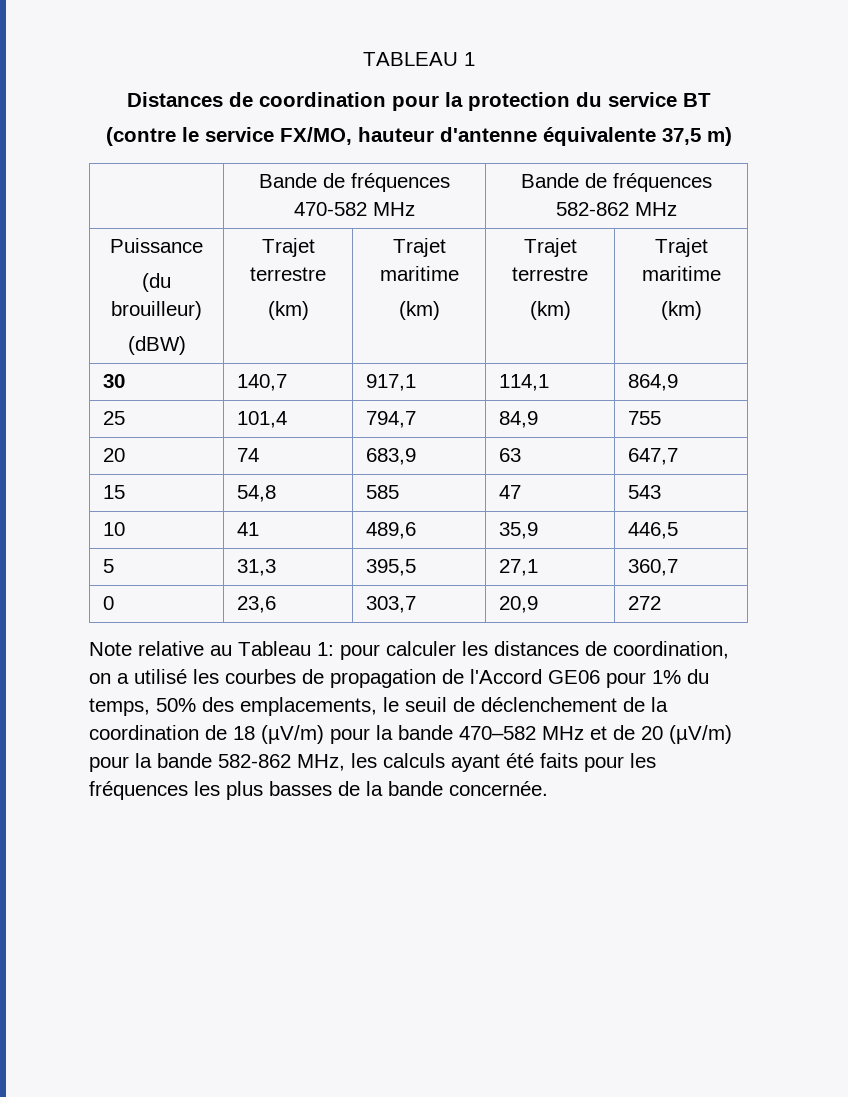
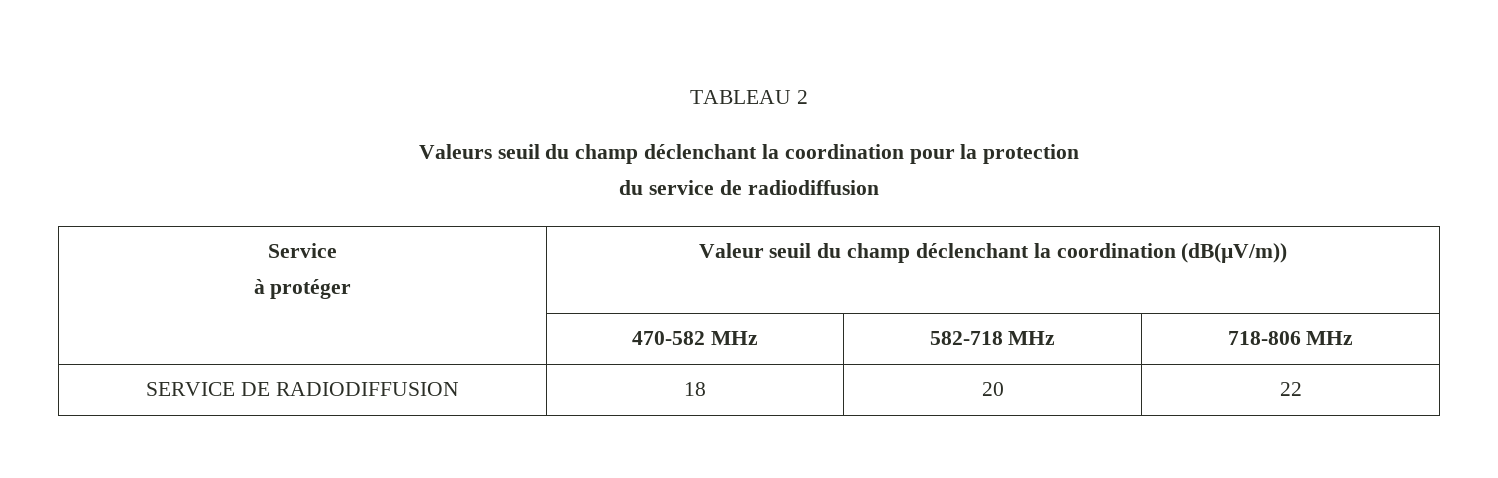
[463,52,475,66] [126,92,253,107] 1 // Distances de -> [796,90,808,104] [418,144,779,164] 2 // Valeurs seuil du champ déclenchant la
(570, 101) none -> (1080, 154) //
[682,93,711,107] [105,127,732,146] [259,173,450,192] [294,202,415,216] [521,173,712,192] [556,202,677,216] [110,238,203,253] [142,273,171,292] [111,301,202,320] [127,336,186,355] [261,238,315,257] [250,267,326,281] [267,301,309,320] [392,238,446,257] [379,266,459,281] [398,301,440,320] [523,238,577,257] [512,267,588,281] [529,301,571,320] [654,238,708,257] [641,266,721,281] [660,301,702,320] [103,374,126,388] [237,374,288,391] [366,374,417,391] [499,374,550,391] [628,374,679,391] [103,411,126,425] [237,411,288,428] [366,411,417,428] [499,411,539,428] [628,411,662,425] [103,448,126,462] [237,448,260,462] [366,448,417,465] [499,448,522,462] [628,448,679,465] [103,485,126,499] [237,485,277,502] [366,485,400,499] [499,485,522,499] [628,485,662,499] [103,522,126,536] [237,522,260,536] [366,522,417,539] [499,522,539,539] [628,522,679,539] [103,559,115,573] [237,559,277,576] [366,559,417,576] [499,559,539,576] [628,559,679,576] [103,596,115,610] [237,596,277,613] [366,596,417,613] [499,596,539,613] [628,596,662,610] [89,641,729,660] [89,669,709,688] [89,697,668,716] [89,725,732,744] [89,753,656,772] [89,781,548,800] BT // (contre le service FX/MO, hauteur d'antenne équivalente 37,5 m) // | Bande de fréquences 470-582 MHz | Bande de fréquences 582-862 MHz // Puissance // (du brouilleur) // (dBW) | Trajet terrestre // (km) | Trajet maritime // (km) | Trajet terrestre // (km) | Trajet maritime // (km) // 30 | 140,7 | 917,1 | 114,1 | 864,9 // 25 | 101,4 | 794,7 | 84,9 | 755 // 20 | 74 | 683,9 | 63 | 647,7 // 15 | 54,8 | 585 | 47 | 543 // 10 | 41 | 489,6 | 35,9 | 446,5 // 5 | 31,3 | 395,5 | 27,1 | 360,7 // 0 | 23,6 | 303,7 | 20,9 | 272 // Note relative au Tableau 1: pour calculer les distances de coordination, on a utilisé les courbes de propagation de l'Accord GE06 pour 1% du temps, 50% des emplacements, le seuil de déclenchement de la coordination de 18 (µV/m) pour la bande 470–582 MHz et de 20 (µV/m) pour la bande 582-862 MHz, les calculs ayant été faits pour les fréquences les plus basses de la bande concernée. -> [719,180,879,195] [268,243,337,258] [253,279,352,299] [698,243,1288,263] [632,331,758,345] [929,331,1056,345] [1227,331,1354,345] [146,382,459,396] [684,382,706,396] [981,382,1004,396] [1279,382,1302,396] de radiodiffusion // Service // à protéger | Valeur seuil du champ déclenchant la coordination (dB(µV/m)) // | 470-582 MHz | 582-718 MHz | 718-806 MHz // SERVICE DE RADIODIFFUSION | 18 | 20 | 22

